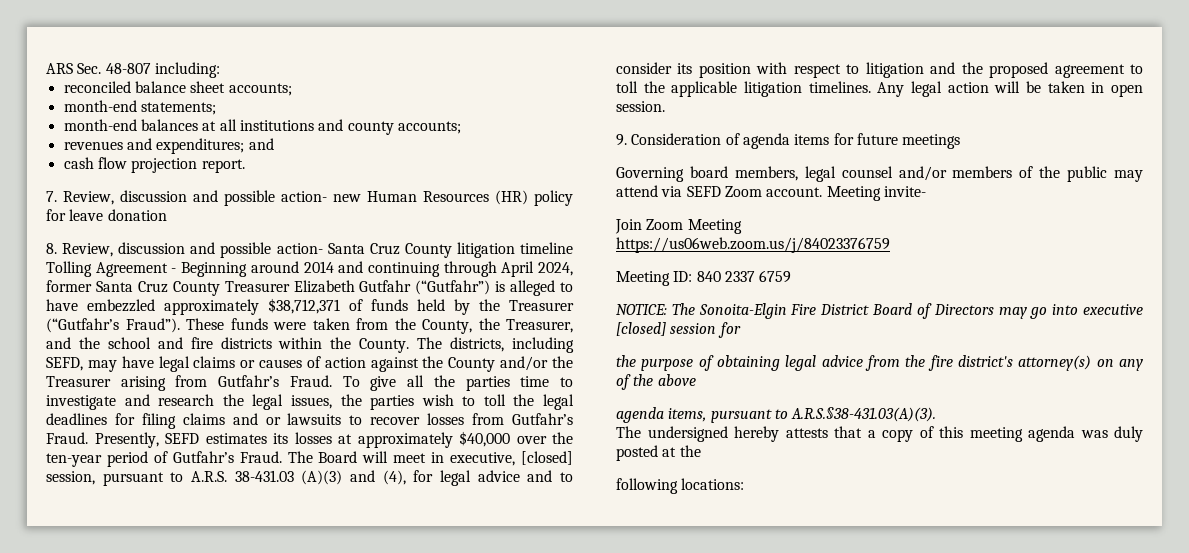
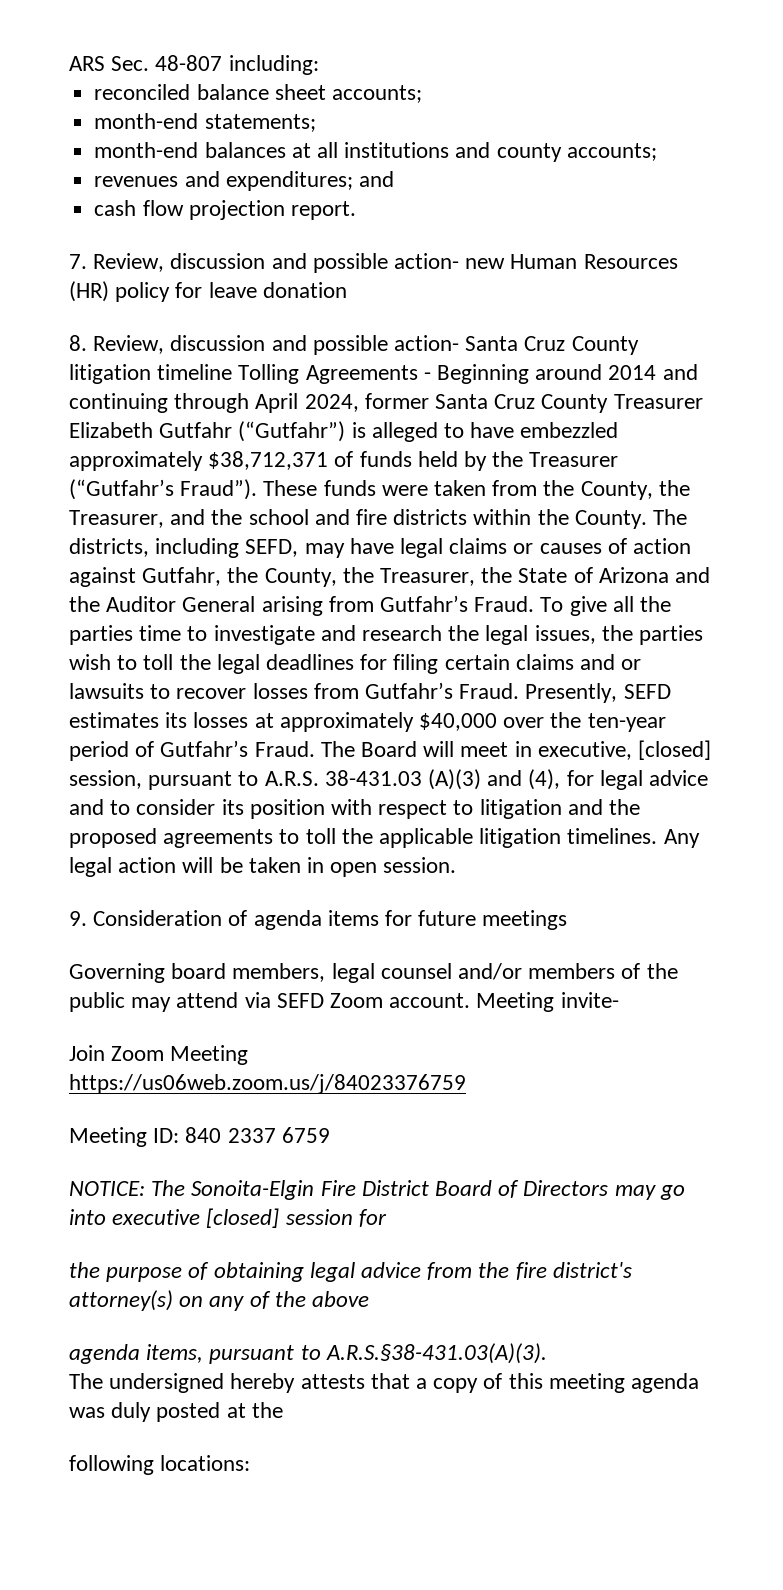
[95,262,168,277] Agreement -> [305,365,418,384] Agreements
[422,356,574,372] [46,376,111,387] the County and/or the Treasurer -> [142,567,711,587] [69,596,256,612] Gutfahr, the County, the Treasurer, the State of Arizona and the Auditor General
(176, 421) none -> [444,654,510,670] certain
[1054,64,1125,78] agreement -> [163,829,274,848] agreements

